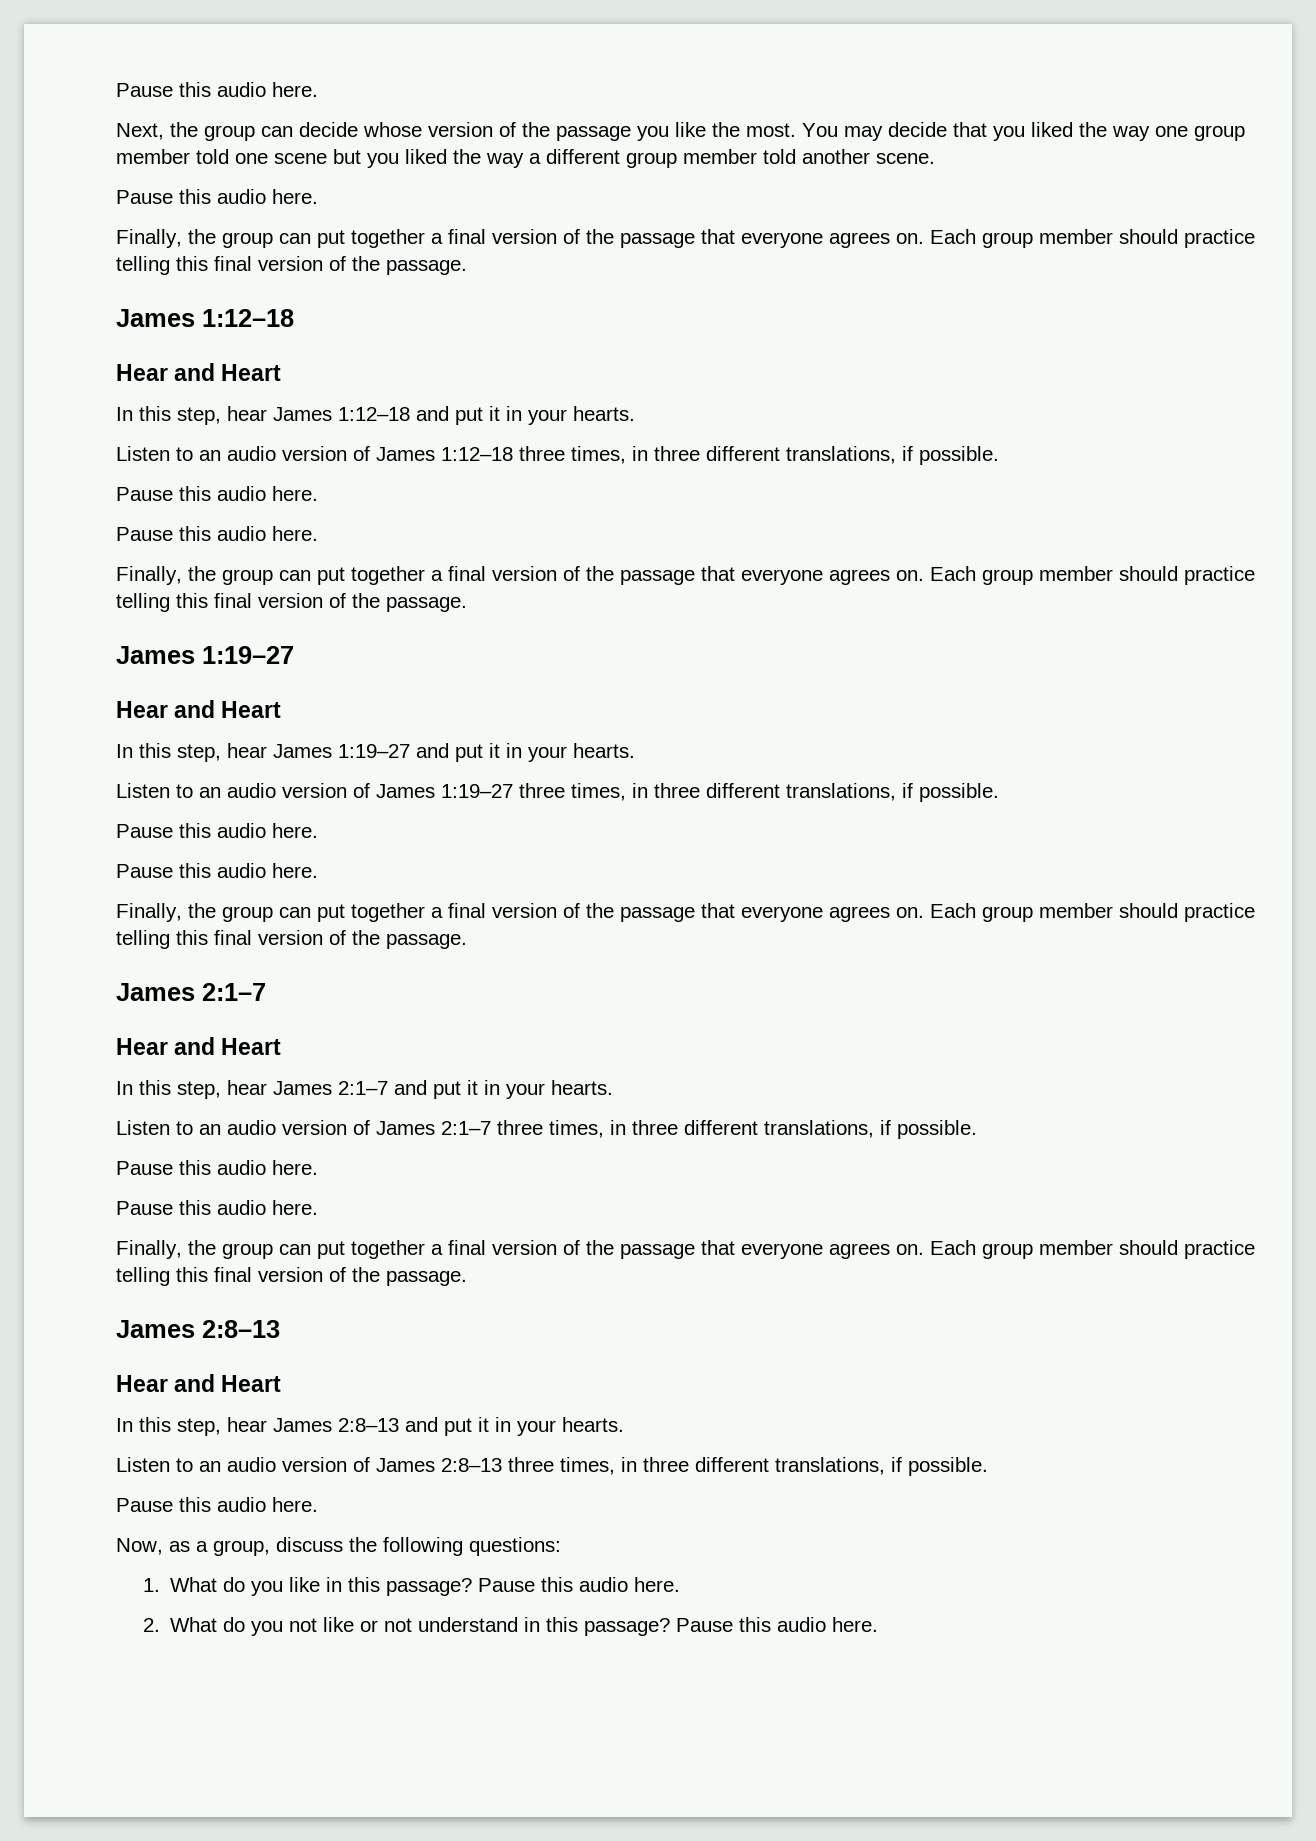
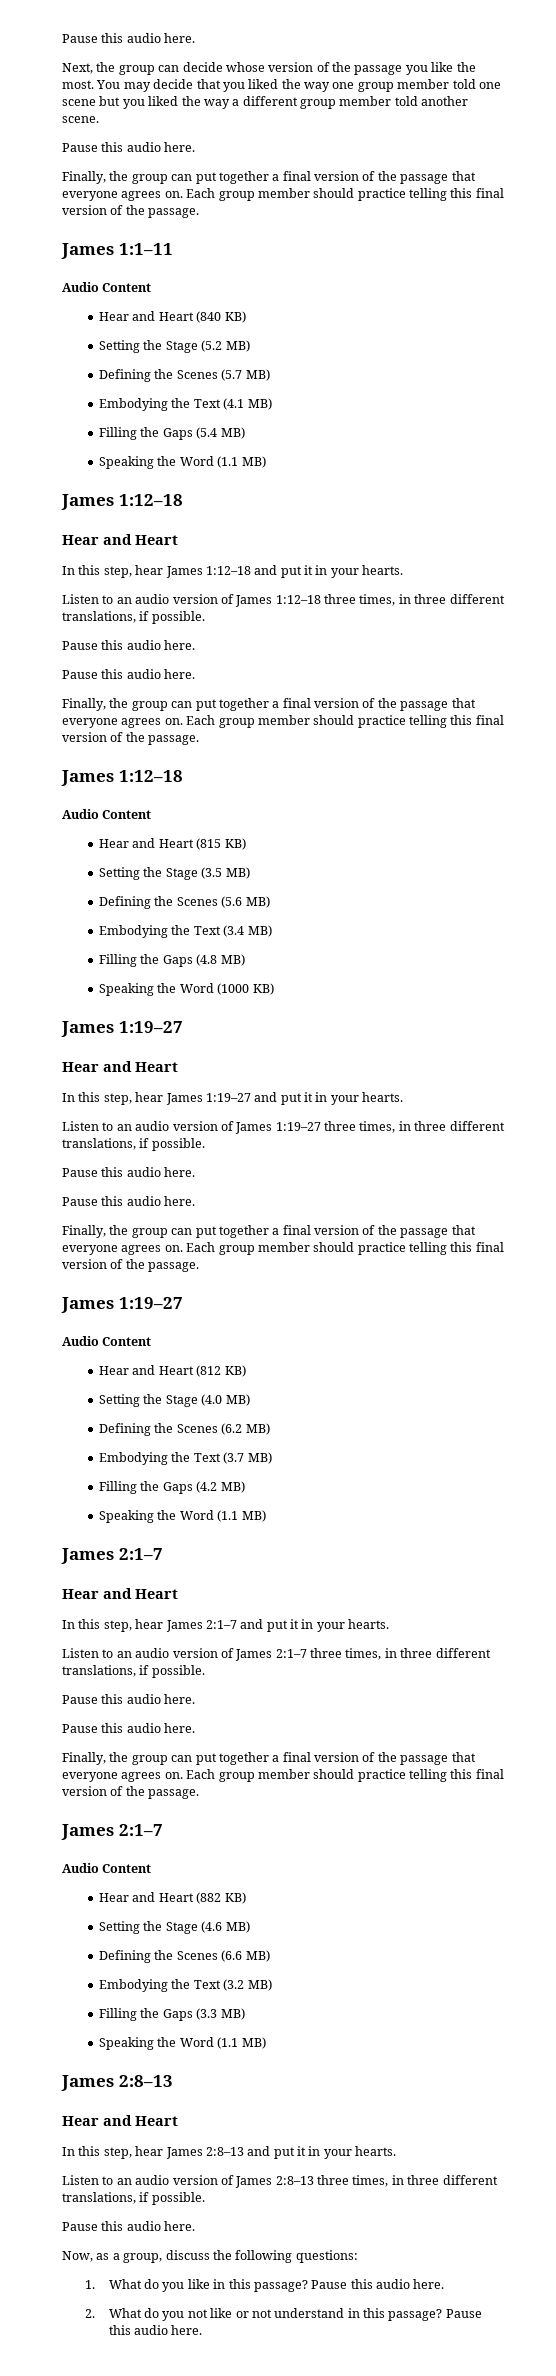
(467, 267) none -> [61,243,173,259] [62,282,152,292] [99,311,246,323] [99,340,250,353] [99,369,270,382] [99,398,272,411] [99,427,245,440] [99,456,266,469] // James 1:1–11 // Audio Content // Hear and Heart (840 KB) // Setting the Stage (5.2 MB) // Defining the Scenes (5.7 MB) // Embodying the Text (4.1 MB) // Filling the Gaps (5.4 MB) // Speaking the Word (1.1 MB)
(467, 604) none -> [61,770,183,786] [62,809,152,819] [99,838,246,850] [99,867,250,880] [99,896,270,909] [99,925,272,938] [99,954,245,967] [99,983,274,996] // James 1:12–18 // Audio Content // Hear and Heart (815 KB) // Setting the Stage (3.5 MB) // Defining the Scenes (5.6 MB) // Embodying the Text (3.4 MB) // Filling the Gaps (4.8 MB) // Speaking the Word (1000 KB)
(467, 941) none -> [61,1297,183,1313] [62,1336,152,1346] [99,1365,246,1377] [99,1394,250,1407] [99,1423,270,1436] [99,1452,272,1465] [99,1481,245,1494] [99,1510,266,1523] // James 1:19–27 // Audio Content // Hear and Heart (812 KB) // Setting the Stage (4.0 MB) // Defining the Scenes (6.2 MB) // Embodying the Text (3.7 MB) // Filling the Gaps (4.2 MB) // Speaking the Word (1.1 MB)
(467, 1278) none -> [61,1824,163,1840] [62,1863,152,1873] [99,1892,246,1904] [99,1921,250,1934] [99,1950,270,1963] [99,1979,272,1992] [99,2008,245,2021] [99,2037,266,2050] // James 2:1–7 // Audio Content // Hear and Heart (882 KB) // Setting the Stage (4.6 MB) // Defining the Scenes (6.6 MB) // Embodying the Text (3.2 MB) // Filling the Gaps (3.3 MB) // Speaking the Word (1.1 MB)

